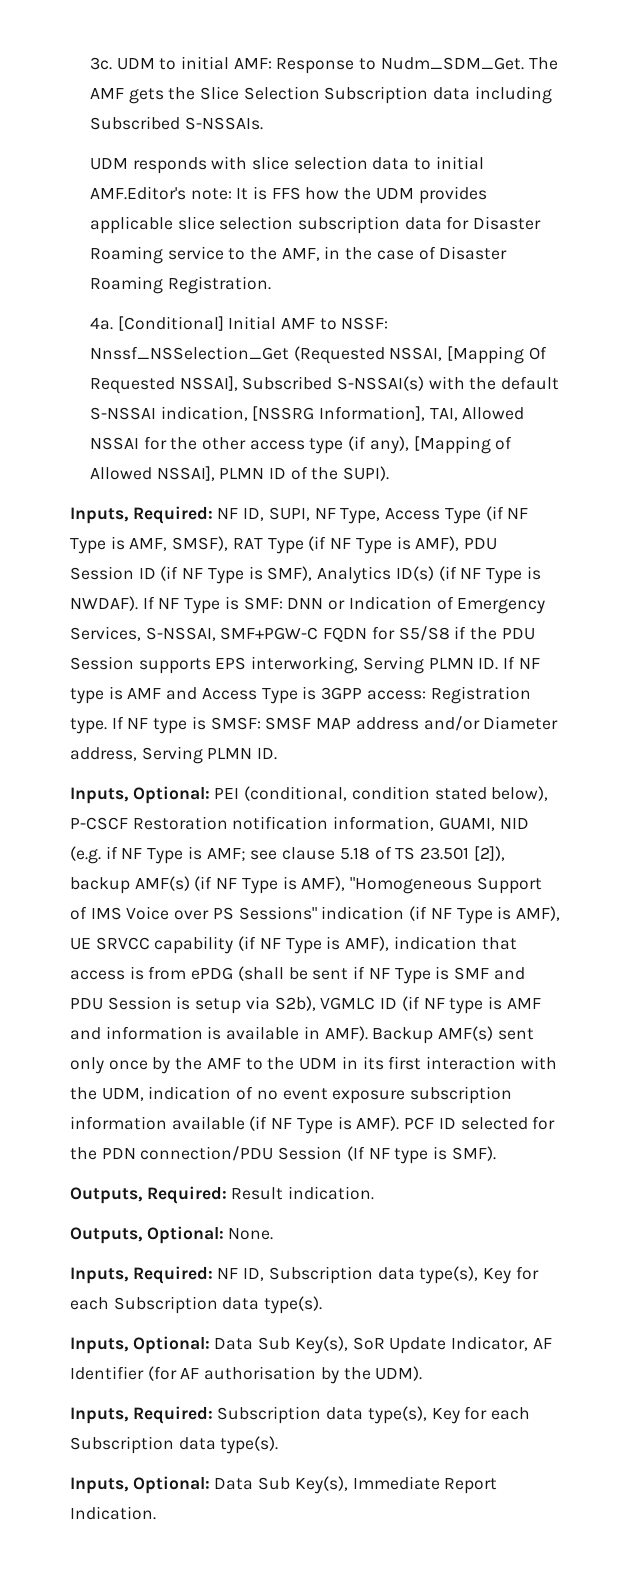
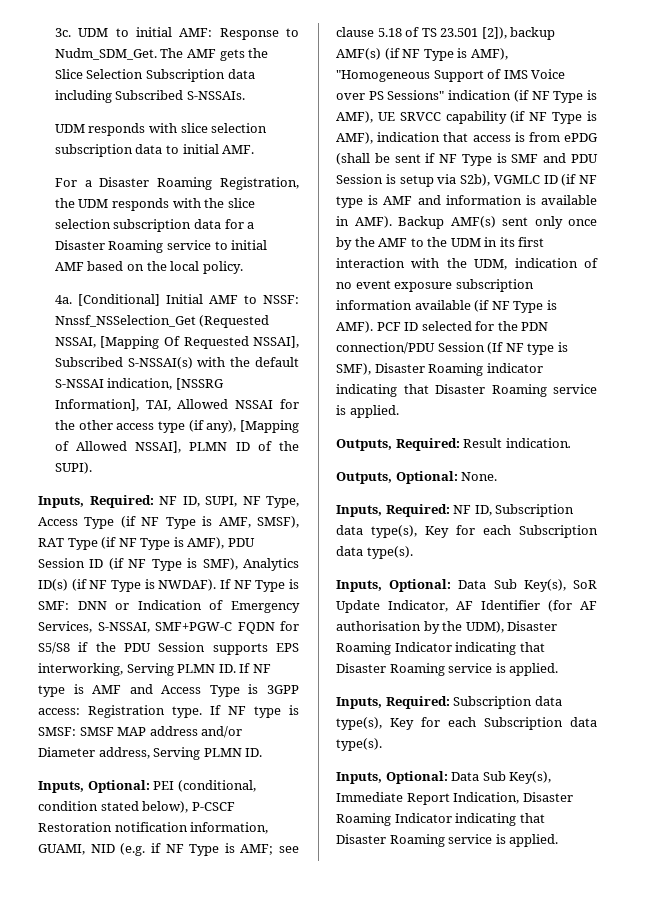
(368, 163) none -> [54,144,133,157] subscription
[89,186,487,204] [89,216,173,234] AMF.Editor's note: It is FFS how the UDM provides applicable -> [222,145,255,154] [54,177,299,190] [54,198,225,211] AMF. // For a Disaster Roaming Registration, the UDM responds with the
(470, 223) none -> [247,222,255,229] a
[249,246,508,261] [89,276,271,294] the AMF, in the case of Disaster Roaming Registration. -> [231,240,268,250] [54,261,243,274] initial AMF based on the local policy.
[451,1146,496,1161] SMF). -> [336,363,543,376] [336,384,597,397] [336,405,399,418] SMF), Disaster Roaming indicator indicating that Disaster Roaming service is applied.
[375,1366,423,1381] UDM). -> [465,621,558,633] [336,642,545,655] [336,663,559,676] UDM), Disaster Roaming Indicator indicating that Disaster Roaming service is applied.
[70,1506,156,1520] Indication. -> [453,792,573,804] [336,813,545,826] [336,834,559,847] Indication, Disaster Roaming Indicator indicating that Disaster Roaming service is applied.

